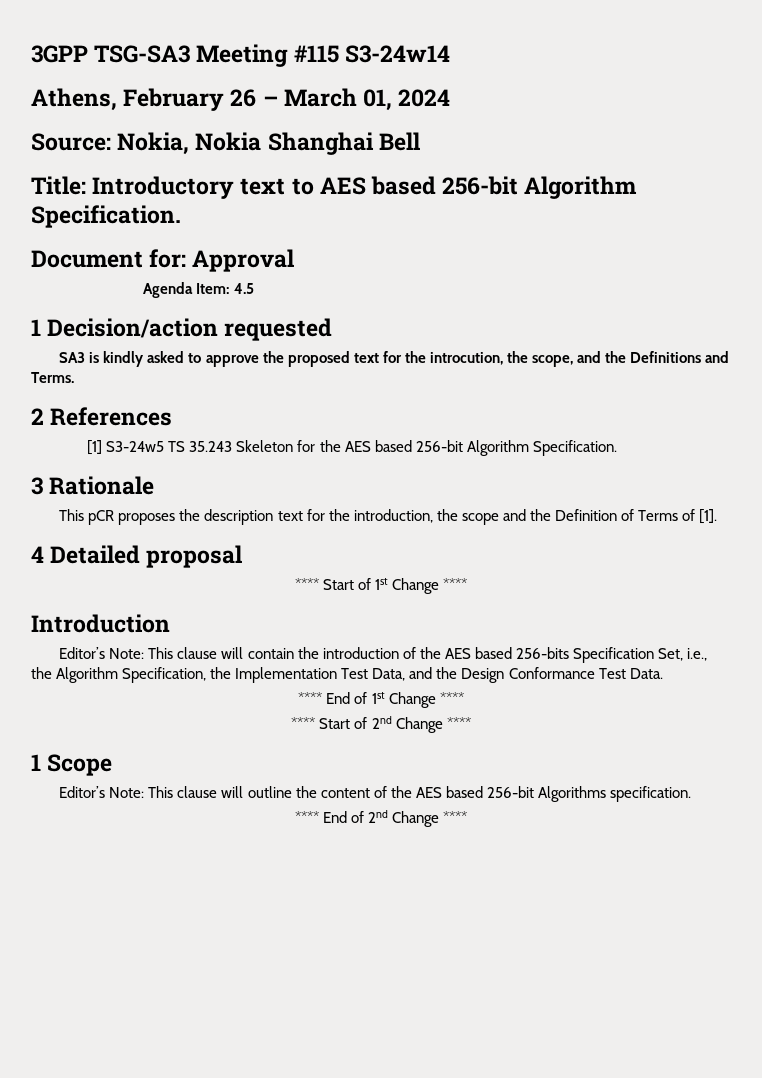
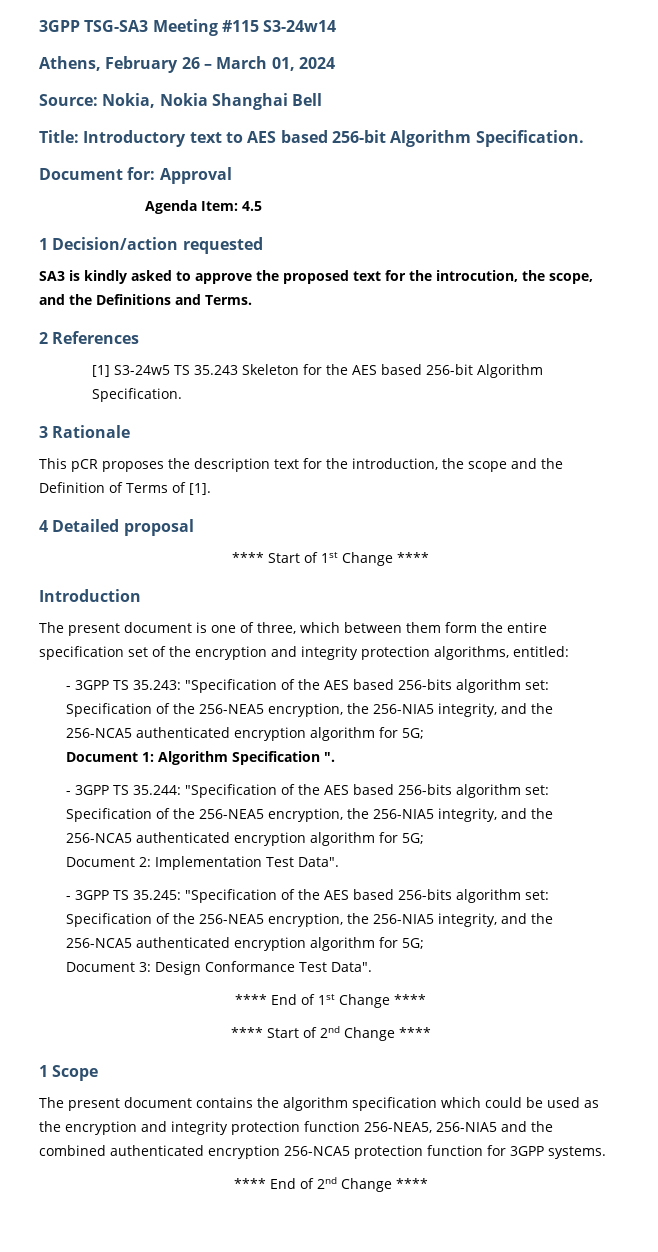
[59,647,708,663] [31,667,458,683] Editor’s Note: This clause will contain the introduction of the AES based 256-bits Specification Set, i.e., the Algorithm Specification, the Implementation Test Data, and the -> [39,622,547,636] [39,646,569,660] [65,679,549,693] [65,703,553,717] [65,727,424,741] [65,751,335,765] [65,784,549,798] [65,808,553,822] [65,832,424,846] [65,856,339,870] [65,889,549,903] [65,913,553,927] [65,937,424,951] [65,962,151,972] The present document is one of three, which between them form the entire specification set of the encryption and integrity protection algorithms, entitled: // - 3GPP TS 35.243: "Specification of the AES based 256-bits algorithm set: Specification of the 256-NEA5 encryption, the 256-NIA5 integrity, and the 256-NCA5 authenticated encryption algorithm for 5G; // Document 1: Algorithm Specification ". // - 3GPP TS 35.244: "Specification of the AES based 256-bits algorithm set: Specification of the 256-NEA5 encryption, the 256-NIA5 integrity, and the 256-NCA5 authenticated encryption algorithm for 5G; // Document 2: Implementation Test Data". // - 3GPP TS 35.245: "Specification of the AES based 256-bits algorithm set: Specification of the 256-NEA5 encryption, the 256-NIA5 integrity, and the 256-NCA5 authenticated encryption algorithm for 5G; // Document 3:
[629,668,663,679] Data. -> [330,962,372,972] Data".
[59,786,691,802] Editor’s Note: This clause will outline the content of the AES based 256-bit Algorithms specification. -> [39,1097,599,1111] [39,1121,553,1135] [39,1145,606,1159] The present document contains the algorithm specification which could be used as the encryption and integrity protection function 256-NEA5, 256-NIA5 and the combined authenticated encryption 256-NCA5 protection function for 3GPP systems.

